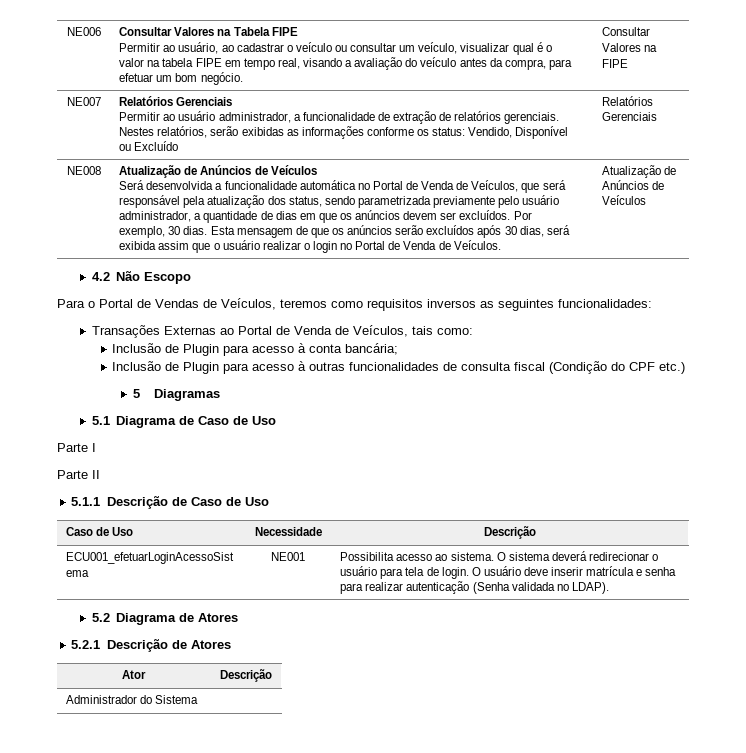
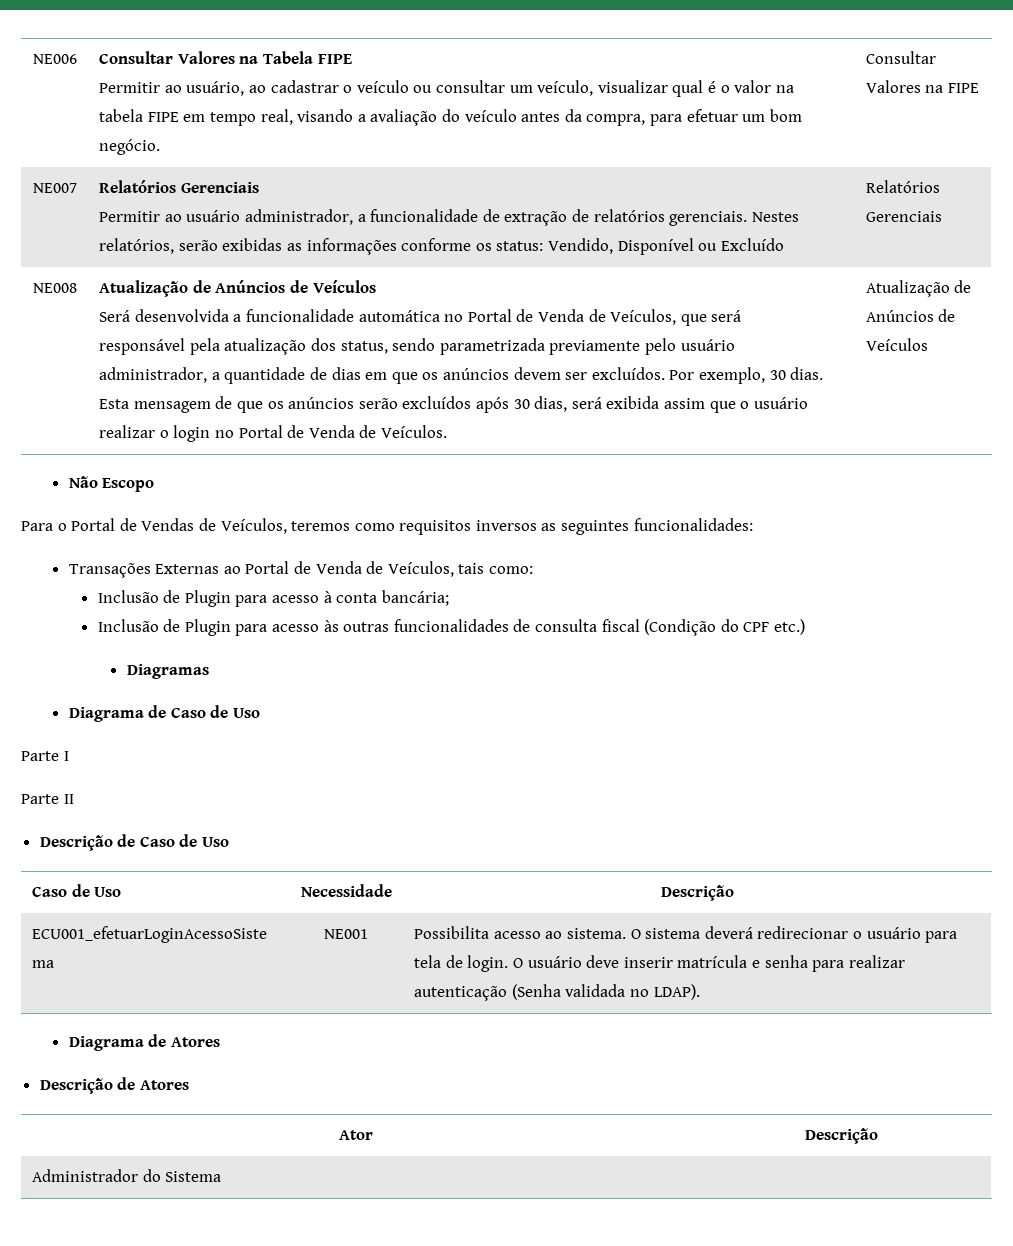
[91,272,110,281] 4.2 -> (928, 344) none
[298,361,307,371] à -> [323,620,339,632] às
[133,389,141,398] 5 -> (805, 627) none
[91,416,110,425] 5.1 -> (209, 671) none
[71,497,101,506] 5.1.1 -> (74, 799) none
[91,613,110,622] 5.2 -> (700, 992) none
[71,640,101,649] 5.2.1 -> (220, 1042) none

